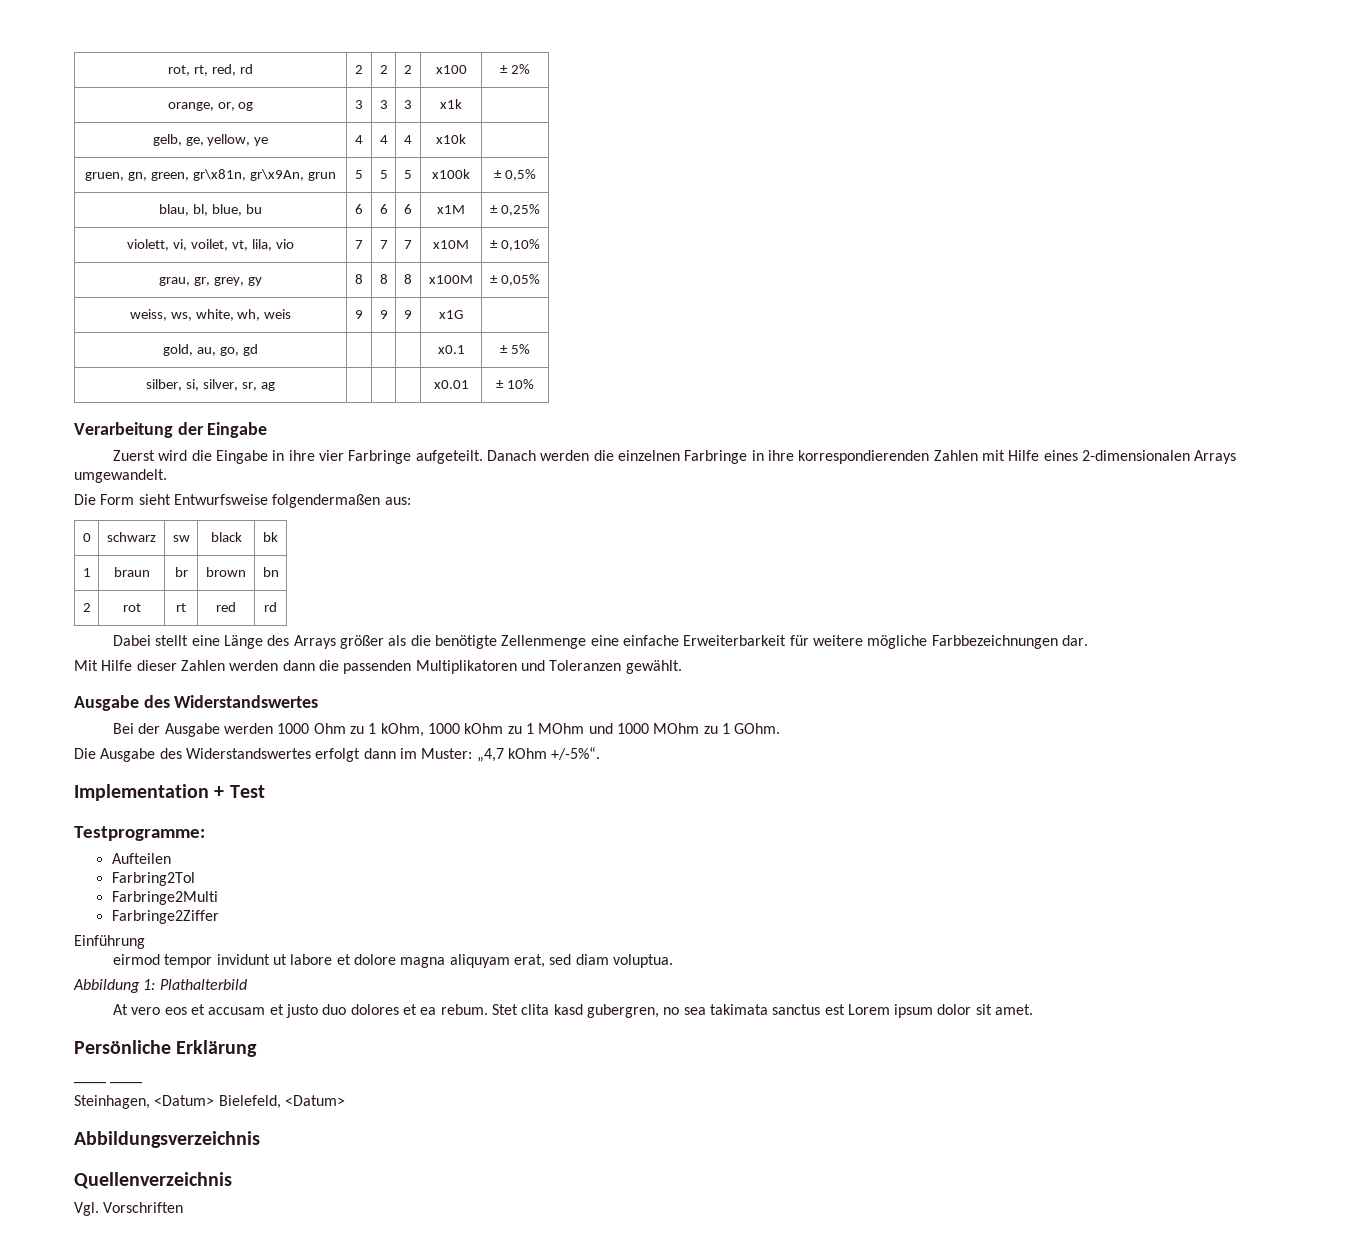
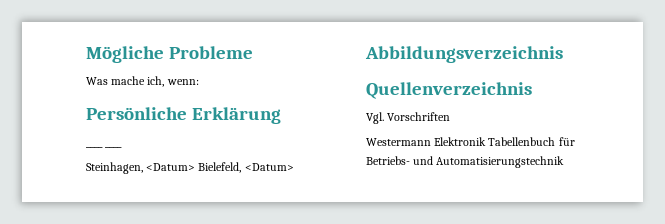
[168,64,253,76] [355,65,363,74] [379,65,388,74] [404,65,412,74] [435,65,467,74] [500,64,530,74] [167,102,254,111] [355,100,363,109] [379,100,388,109] [404,100,412,109] [440,99,462,109] [152,134,269,146] [355,135,363,144] [379,135,388,144] [404,135,412,144] [436,134,466,144] [85,169,336,181] [355,170,363,179] [379,170,388,179] [404,170,412,179] [432,169,470,179] [494,169,536,181] [159,204,262,216] [355,204,363,214] [379,204,388,214] [404,204,412,214] [437,205,465,214] [490,204,540,216] [127,239,294,251] [355,240,363,249] [379,240,388,249] [404,240,412,249] [433,240,469,249] [490,239,540,251] [159,277,262,286] [355,274,363,284] [379,274,388,284] [404,274,412,284] [429,275,473,284] [490,274,540,286] [129,309,292,321] [355,310,363,319] [379,310,388,319] [404,310,412,319] [439,310,463,319] [163,344,258,356] [437,345,465,354] [500,344,530,354] [146,379,275,391] [433,380,469,389] [496,379,534,389] [74,422,268,438] [113,450,1237,464] [74,469,167,483] [74,494,411,508] [82,533,91,542] [107,532,156,542] [172,535,190,542] [210,532,242,542] [263,532,278,542] [82,568,91,577] [113,567,150,577] [174,567,188,577] [206,567,246,577] [262,567,279,577] [82,603,91,612] [122,603,141,612] [176,603,186,612] [216,602,236,612] [264,602,277,612] [113,635,1088,649] [74,660,682,674] [74,695,319,711] [113,723,781,737] [74,747,601,762] [74,784,265,801] [74,826,205,841] [111,853,171,864] [111,872,195,886] [111,891,218,905] [111,910,219,924] [74,935,145,949] [113,954,673,968] [73,979,247,993] [113,1004,1034,1018] rot, rt, red, rd | 2 | 2 | 2 | x100 | ± 2% // orange, or, og | 3 | 3 | 3 | x1k | // gelb, ge, yellow, ye | 4 | 4 | 4 | x10k | // gruen, gn, green, gr\x81n, gr\x9An, grun | 5 | 5 | 5 | x100k | ± 0,5% // blau, bl, blue, bu | 6 | 6 | 6 | x1M | ± 0,25% // violett, vi, voilet, vt, lila, vio | 7 | 7 | 7 | x10M | ± 0,10% // grau, gr, grey, gy | 8 | 8 | 8 | x100M | ± 0,05% // weiss, ws, white, wh, weis | 9 | 9 | 9 | x1G | // gold, au, go, gd | | | | x0.1 | ± 5% // silber, si, silver, sr, ag | | | | x0.01 | ± 10% // Verarbeitung der Eingabe // Zuerst wird die Eingabe in ihre vier Farbringe aufgeteilt. Danach werden die einzelnen Farbringe in ihre korrespondierenden Zahlen mit Hilfe eines 2-dimensionalen Arrays umgewandelt. // Die Form sieht Entwurfsweise folgendermaßen aus: // 0 | schwarz | sw | black | bk // 1 | braun | br | brown | bn // 2 | rot | rt | red | rd // Dabei stellt eine Länge des Arrays größer als die benötigte Zellenmenge eine einfache Erweiterbarkeit für weitere mögliche Farbbezeichnungen dar. // Mit Hilfe dieser Zahlen werden dann die passenden Multiplikatoren und Toleranzen gewählt. // Ausgabe des Widerstandswertes // Bei der Ausgabe werden 1000 Ohm zu 1 kOhm, 1000 kOhm zu 1 MOhm und 1000 MOhm zu 1 GOhm. // Die Ausgabe des Widerstandswertes erfolgt dann im Muster: „4,7 kOhm +/-5%“. // Implementation + Test // Testprogramme: // Aufteilen // Farbring2Tol // Farbringe2Multi // Farbringe2Ziffer // Einführung // eirmod tempor invidunt ut labore et dolore magna aliquyam erat, sed diam voluptua. // Abbildung 1: Plathalterbild // At vero eos et accusam et justo duo dolores et ea rebum. Stet clita kasd gubergren, no sea takimata sanctus est Lorem ipsum dolor sit amet. -> [86,46,253,63] [86,76,199,87] Mögliche Probleme // Was mache ich, wenn:
(184, 1207) none -> [366,137,575,146] [366,156,565,168] // Westermann Elektronik Tabellenbuch für Betriebs- und Automatisierungstechnik

